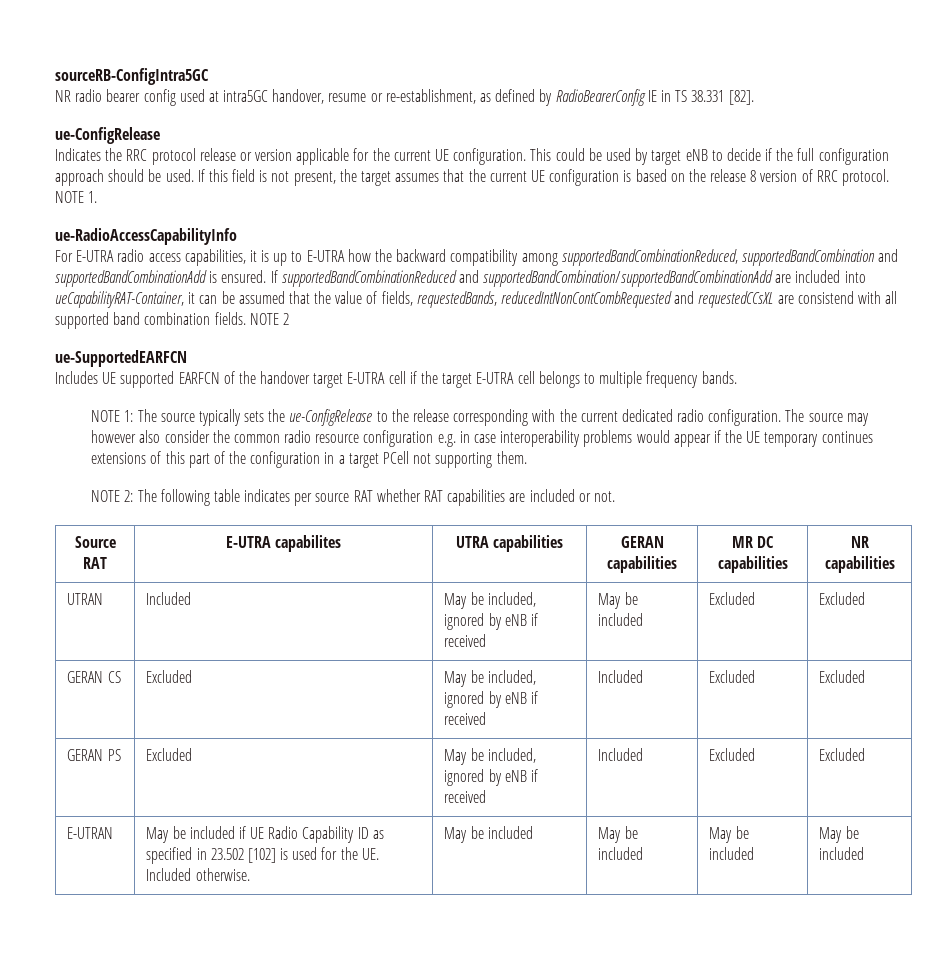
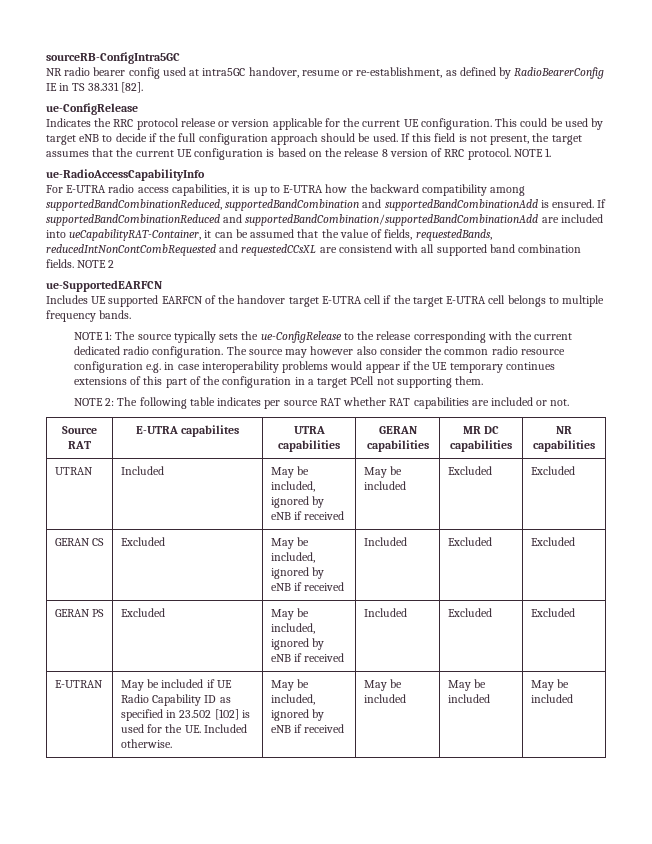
[487,826,533,839] included -> [270,694,315,705] [270,709,325,721] [270,724,345,733] included, ignored by eNB if received

